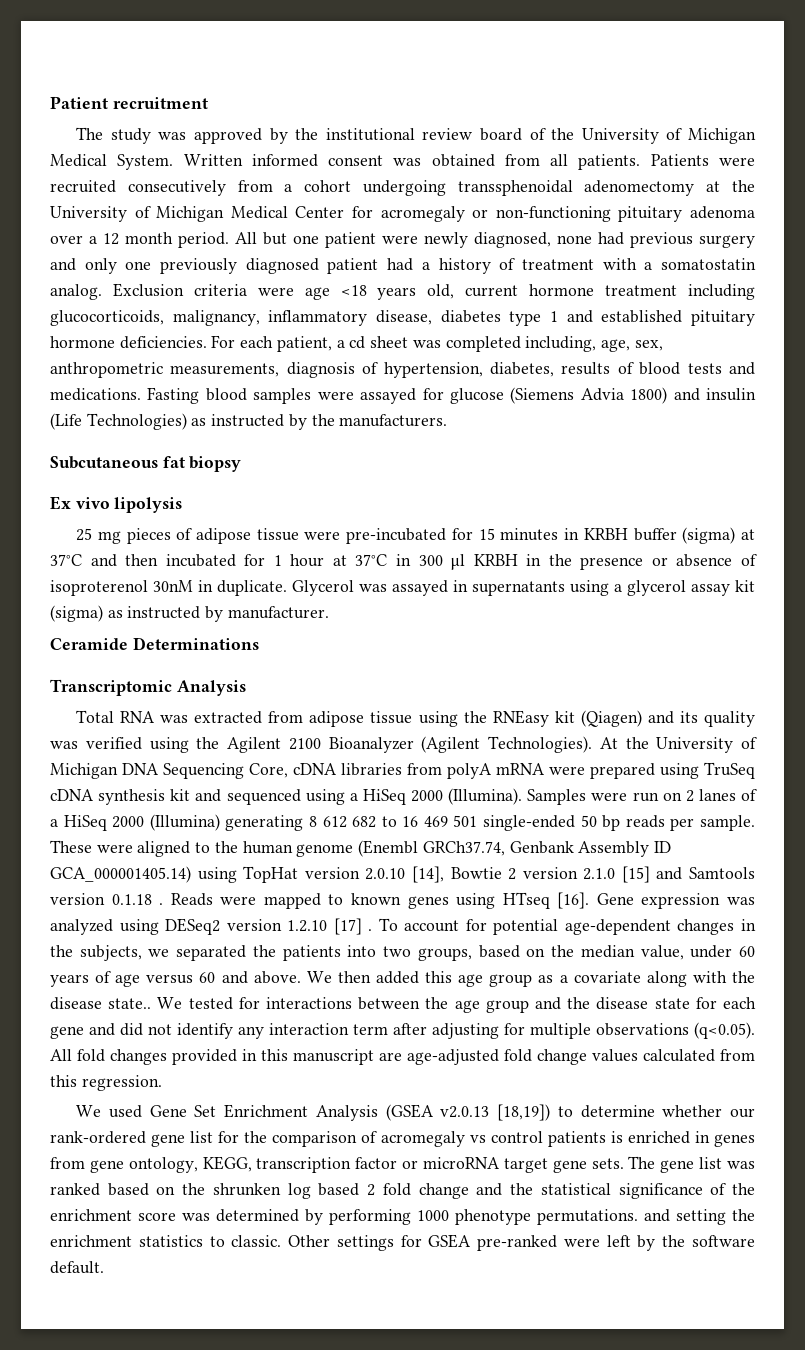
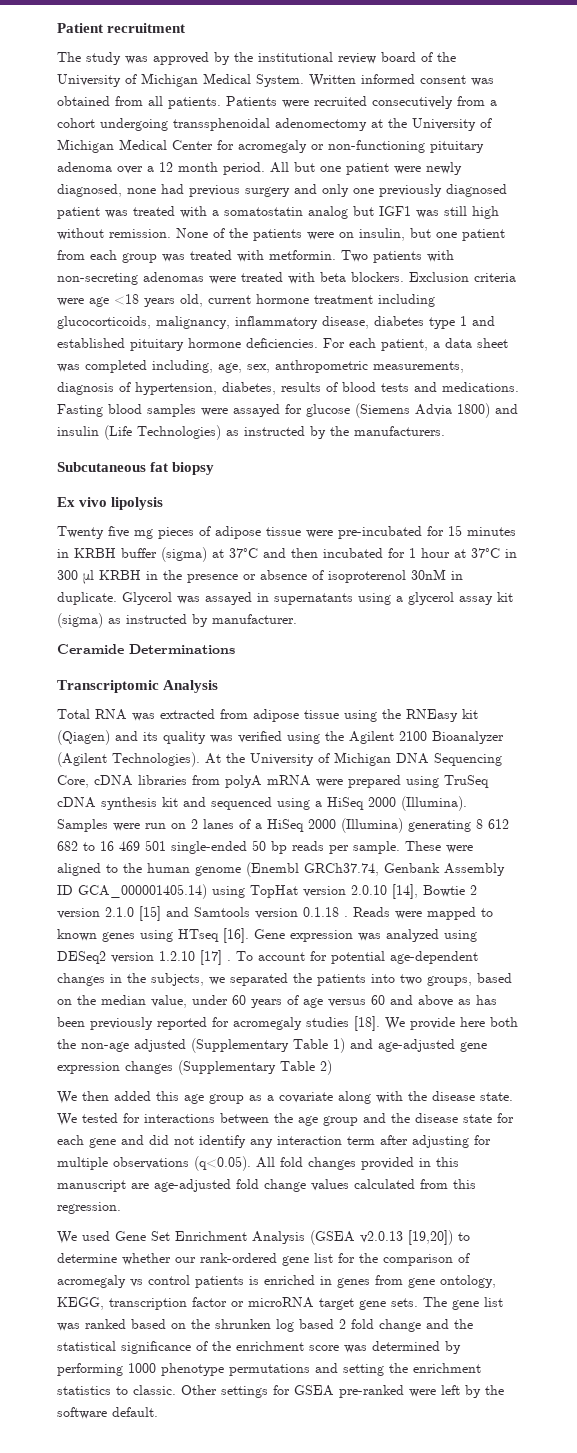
[387,258,757,274] [50,284,102,300] had a history of treatment with a somatostatin analog. -> [105,206,499,219] [57,228,505,241] [57,250,454,263] [57,272,404,285] was treated with a somatostatin analog but IGF1 was still high without remission. None of the patients were on insulin, but one patient from each group was treated with metformin. Two patients with non-secreting adenomas were treated with beta blockers.
[349,336,366,349] cd -> [445,338,472,348] data
[76,528,93,541] 25 -> [57,526,129,539] Twenty five
[253,971,301,984] above. -> [418,995,497,1007] [57,1016,518,1031] [57,1038,487,1053] [57,1060,332,1075] above as has been previously reported for acromegaly studies [18]. We provide here both the non-age adjusted (Supplementary Table 1) and age-adjusted gene expression changes (Supplementary Table 2) //
[108,998,152,1009] state.. -> [480,1092,513,1101] state.
[497,1104,551,1121] [18,19]) -> [408,1230,453,1245] [19,20])
[537,1209,638,1225] permutations. -> [229,1364,310,1376] permutations

